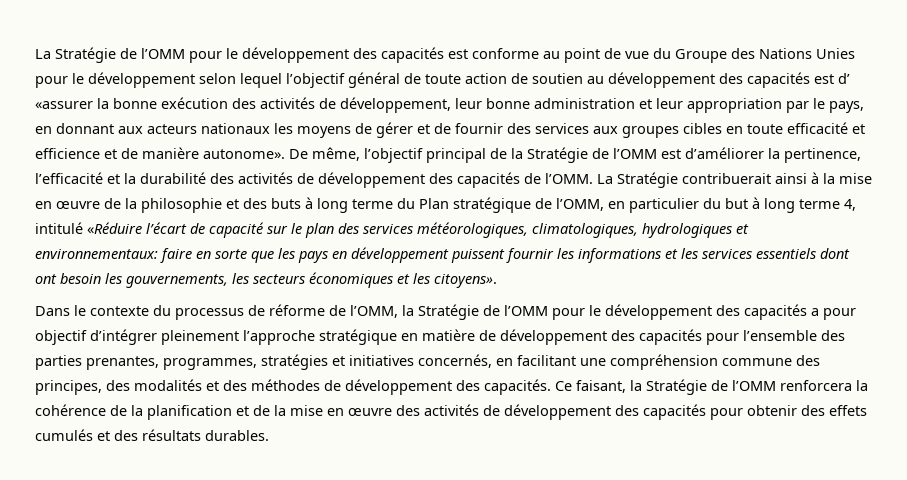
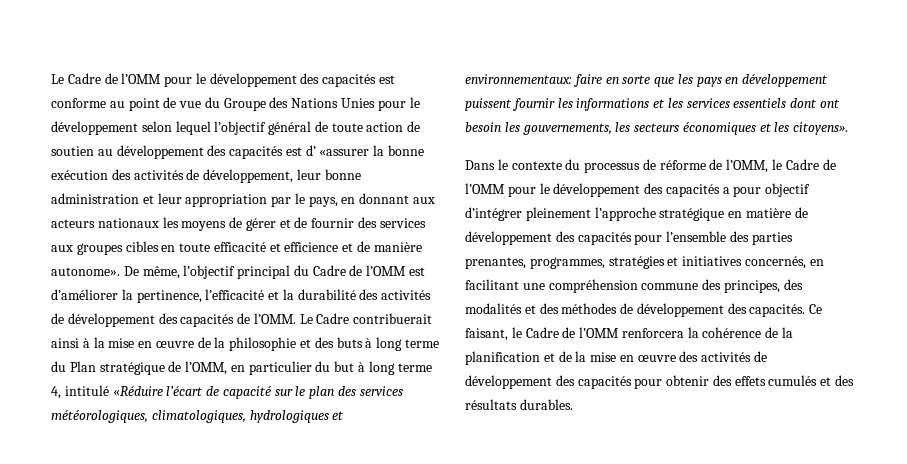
[35,47,116,63] La Stratégie -> [51,73,101,84] Le Cadre
[490,147,588,163] de la Stratégie -> [293,265,346,276] du Cadre
[597,172,678,188] La Stratégie -> [299,313,350,324] Le Cadre
[402,304,479,320] la Stratégie -> [772,159,819,170] le Cadre
[630,379,707,395] la Stratégie -> [511,327,559,338] le Cadre

